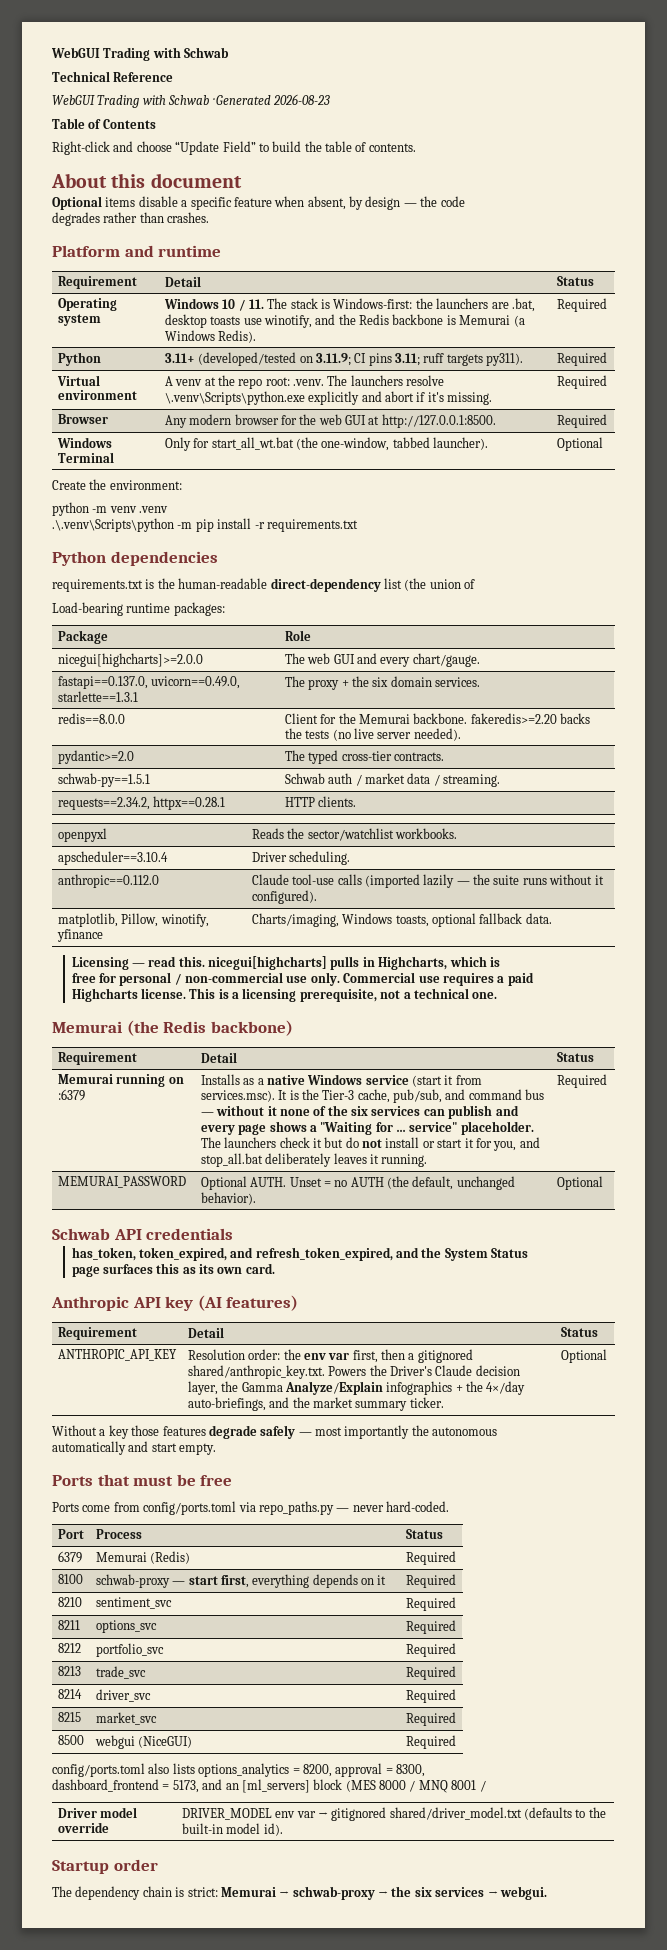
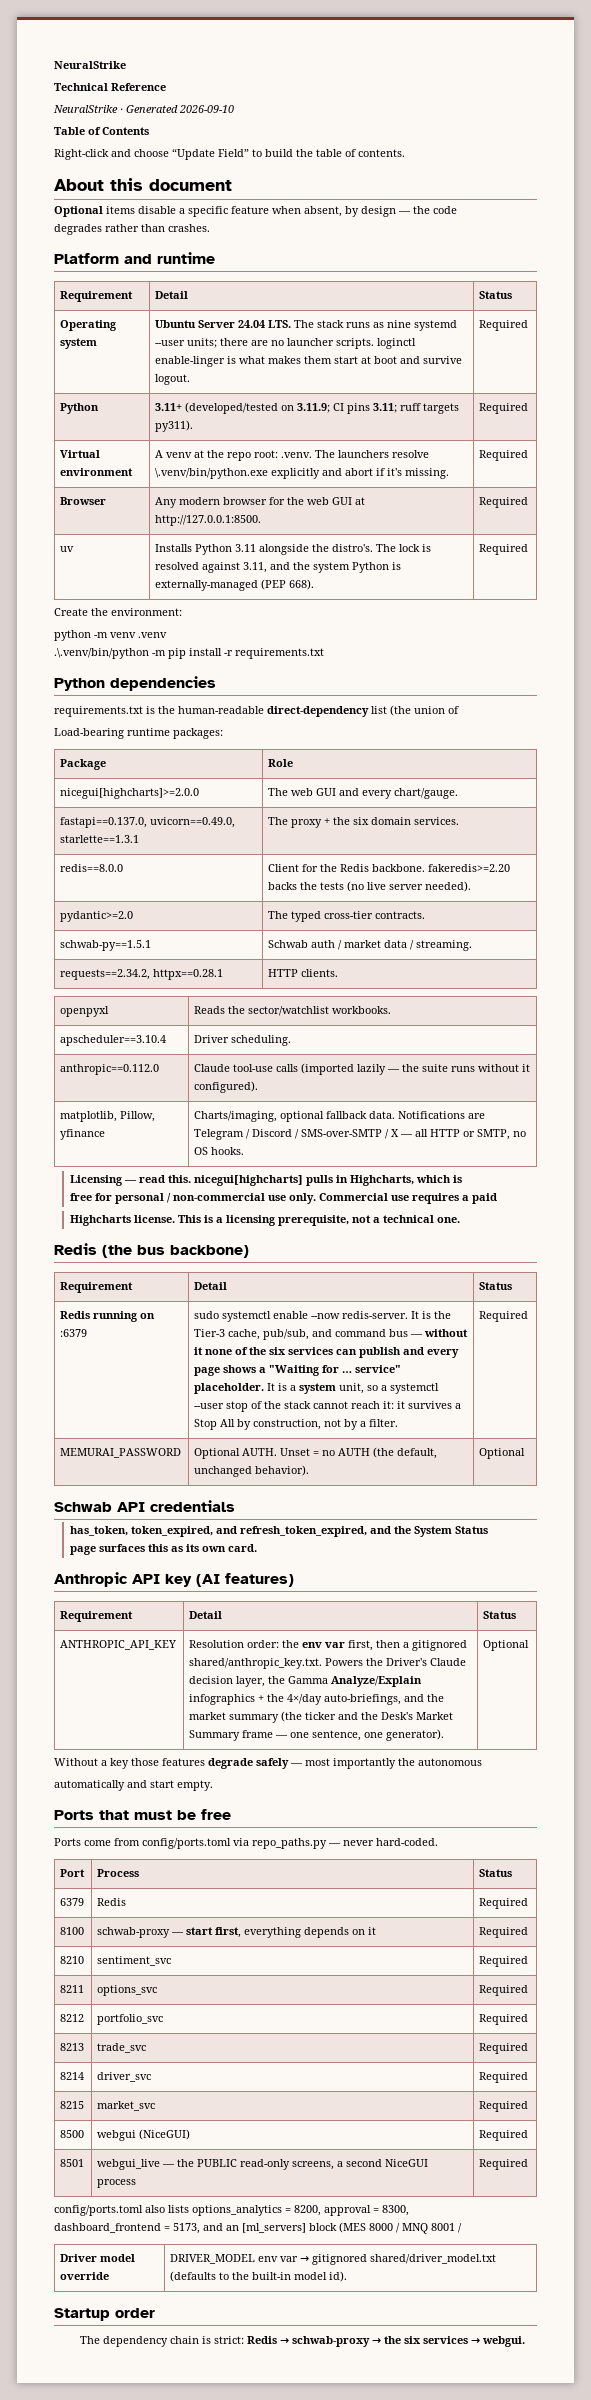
[51,47,230,61] [52,71,174,82] [52,95,210,108] WebGUI Trading with Schwab // Technical Reference // WebGUI Trading with Schwab -> [54,61,126,69] [54,83,166,91] [53,105,118,113] NeuralStrike // Technical Reference // NeuralStrike
[273,94,331,105] 2026-08-23 -> [179,105,234,113] 2026-09-10
[163,298,535,312] [164,314,525,328] [164,330,257,343] Windows 10 / 11. The stack is Windows-first: the launchers are .bat, desktop toasts use winotify, and the Redis backbone is Memurai (a Windows Redis). -> [155,320,458,331] [155,338,417,349] [155,356,463,367] [155,374,191,385] Ubuntu Server 24.04 LTS. The stack runs as nine systemd --user units; there are no launcher scripts. loginctl enable-linger is what makes them start at boot and survive logout.
[164,391,305,405] \.venv\Scripts\python.exe -> [155,468,269,479] \.venv/bin/python.exe
[56,437,112,448] [57,452,114,463] [164,437,489,451] [556,437,603,451] Windows Terminal | Only for start_all_wt.bat (the one-window, tabbed launcher). | Optional -> [60,546,75,552] [155,544,432,555] [155,562,402,573] [155,579,315,591] [479,544,529,555] uv | Installs Python 3.11 alongside the distro's. The lock is resolved against 3.11, and the system Python is externally-managed (PEP 668). | Required
[52,518,174,532] .\.venv\Scripts\python -> [54,648,149,659] .\.venv/bin/python
[358,714,410,724] Memurai -> [340,864,370,872] Redis
[160,914,209,927] winotify, -> (156, 1116) none
[342,913,429,927] Windows toasts, -> (278, 1116) none
(552, 918) none -> [398,1111,486,1119] [194,1129,527,1140] [194,1147,245,1155] Notifications are Telegram / Discord / SMS-over-SMTP / X — all HTTP or SMTP, no OS hooks.
[52,1020,207,1036] Memurai (the Redis -> [54,1243,165,1258] Redis (the bus
[57,1074,113,1084] Memurai -> [60,1311,91,1319] Redis
[200,1074,482,1087] [200,1090,275,1102] Installs as a native Windows service (start it from services.msc). -> [194,1311,409,1322] sudo systemctl enable --now redis-server.
[200,1137,540,1151] [200,1153,428,1167] The launchers check it but do not install or start it for you, and stop_all.bat deliberately leaves it running. -> [267,1383,440,1394] [194,1401,462,1412] [194,1419,399,1430] It is a system unit, so a systemctl --user stop of the stack cannot reach it: it survives a Stop All by construction, not by a filter.
[409,1397,444,1408] ticker. -> [281,1711,454,1722] [189,1729,445,1741] (the ticker and the Desk's Market Summary frame — one sentence, one generator).
[95,1551,191,1564] Memurai (Redis) -> [97,1898,127,1906] Redis
(456, 1742) none -> [60,2159,85,2167] [97,2159,429,2170] [97,2179,137,2188] [479,2159,529,2170] // 8501 | webgui_live — the PUBLIC read-only screens, a second NiceGUI process | Required
[220,1887,276,1897] Memurai -> [247,2336,278,2344] Redis

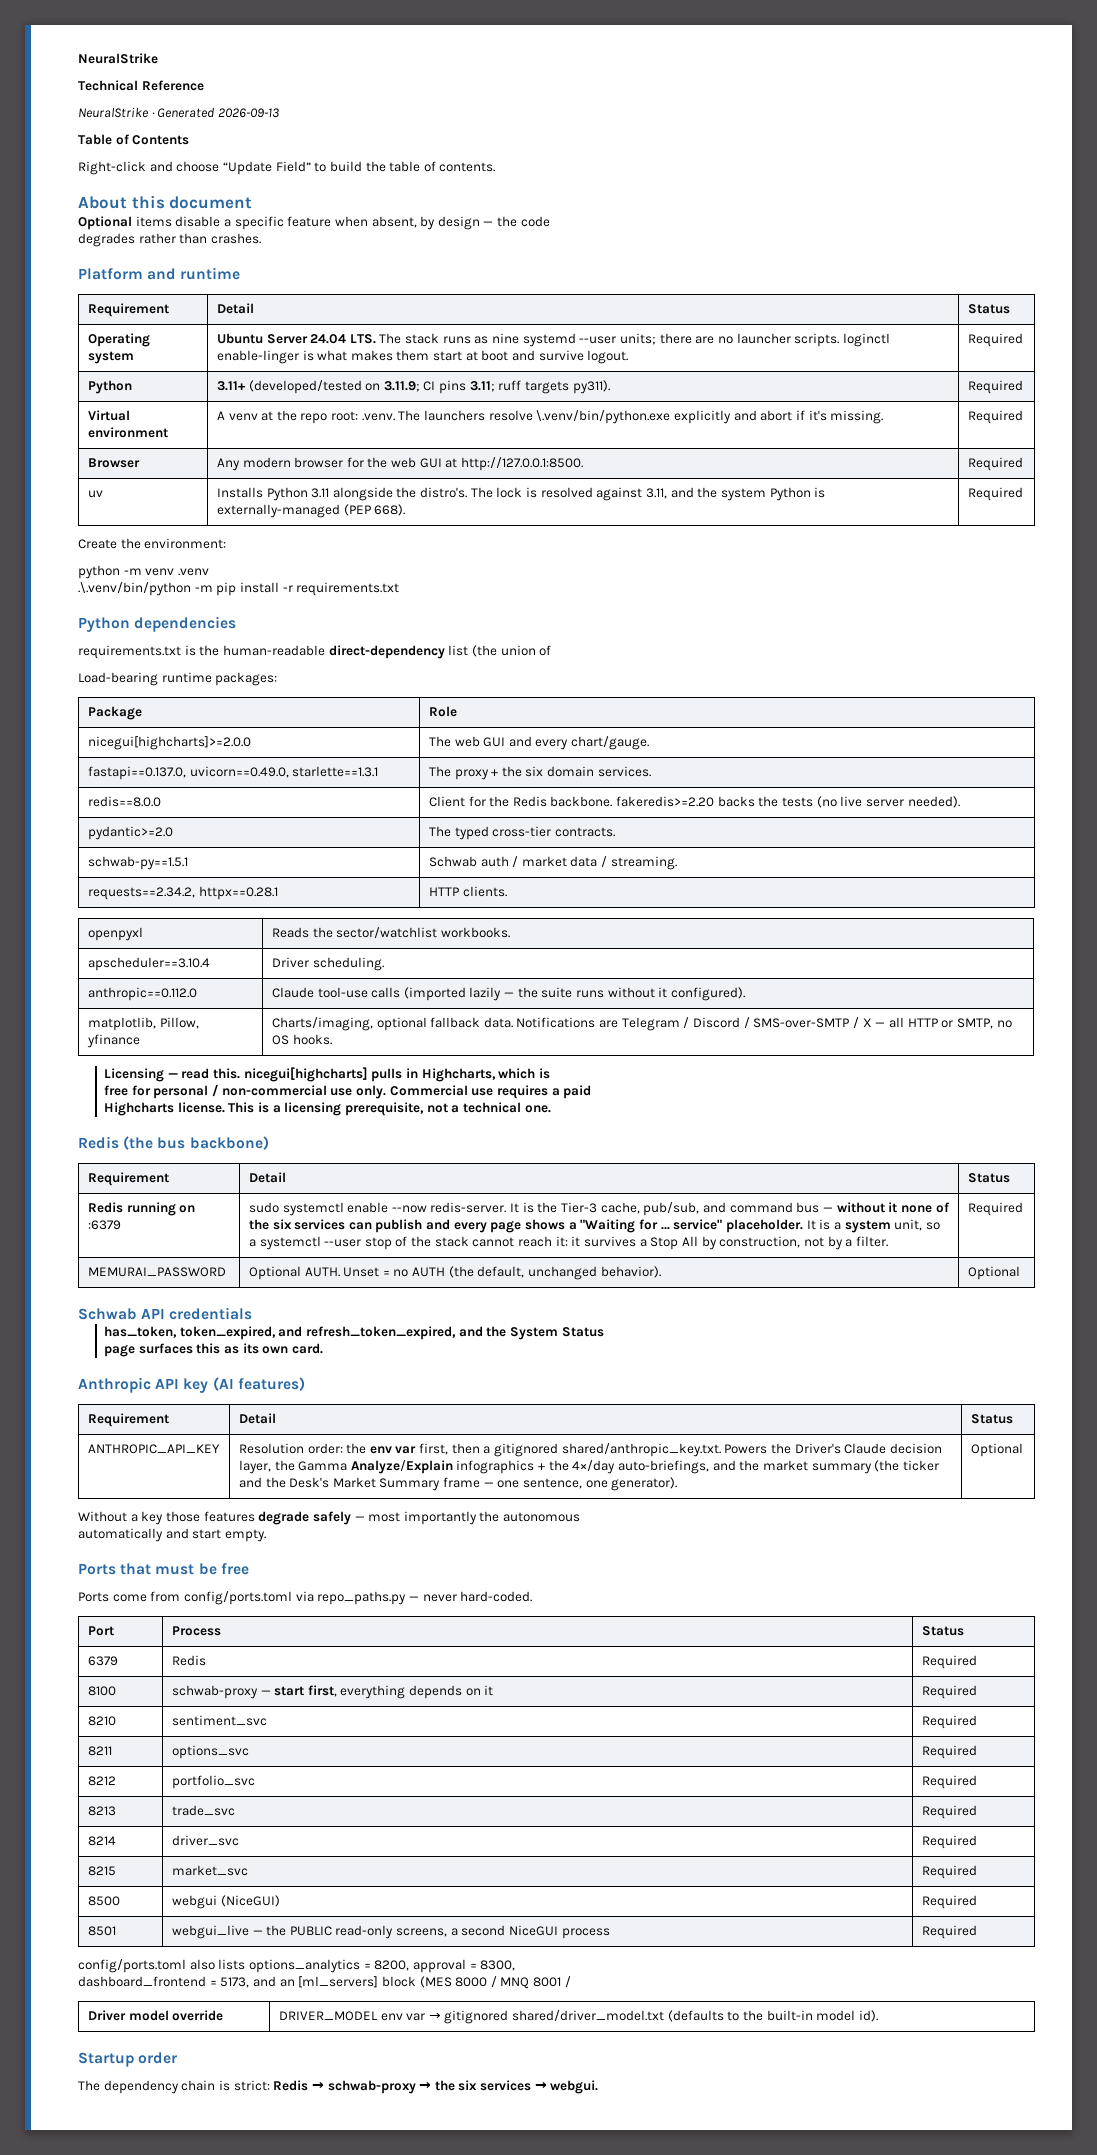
[179,105,234,113] 2026-09-10 -> [217,108,279,118] 2026-09-13

